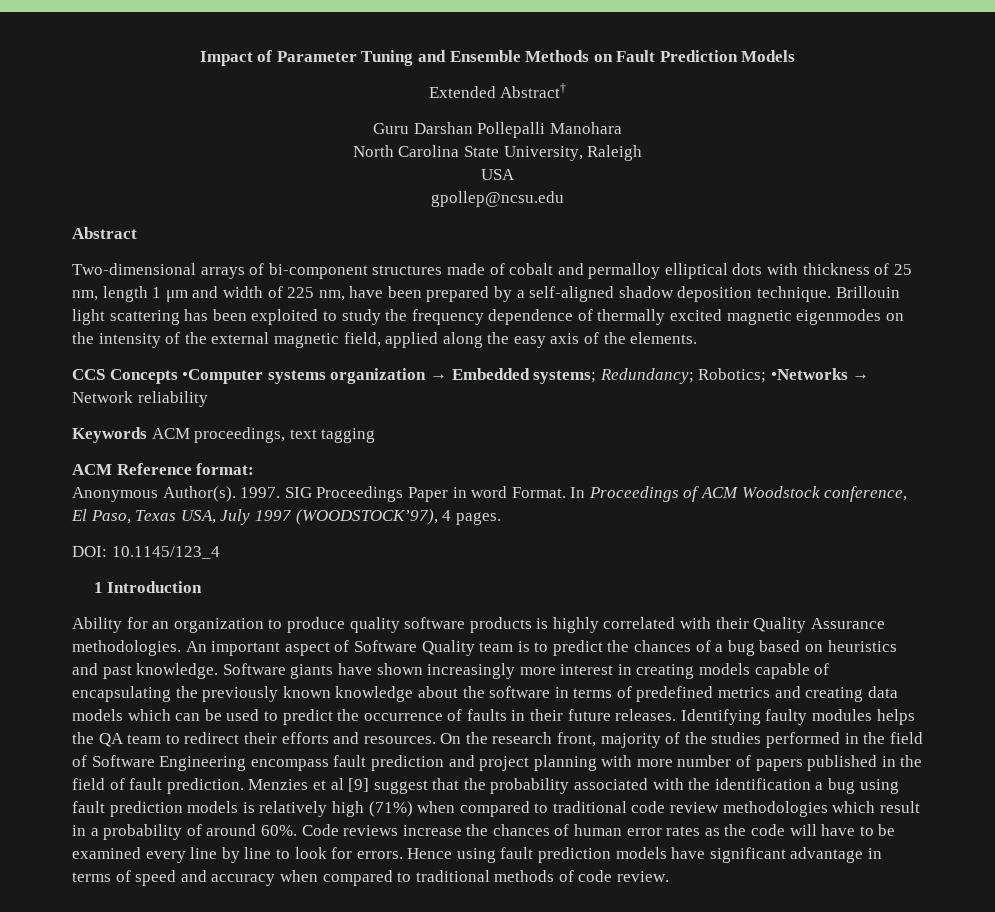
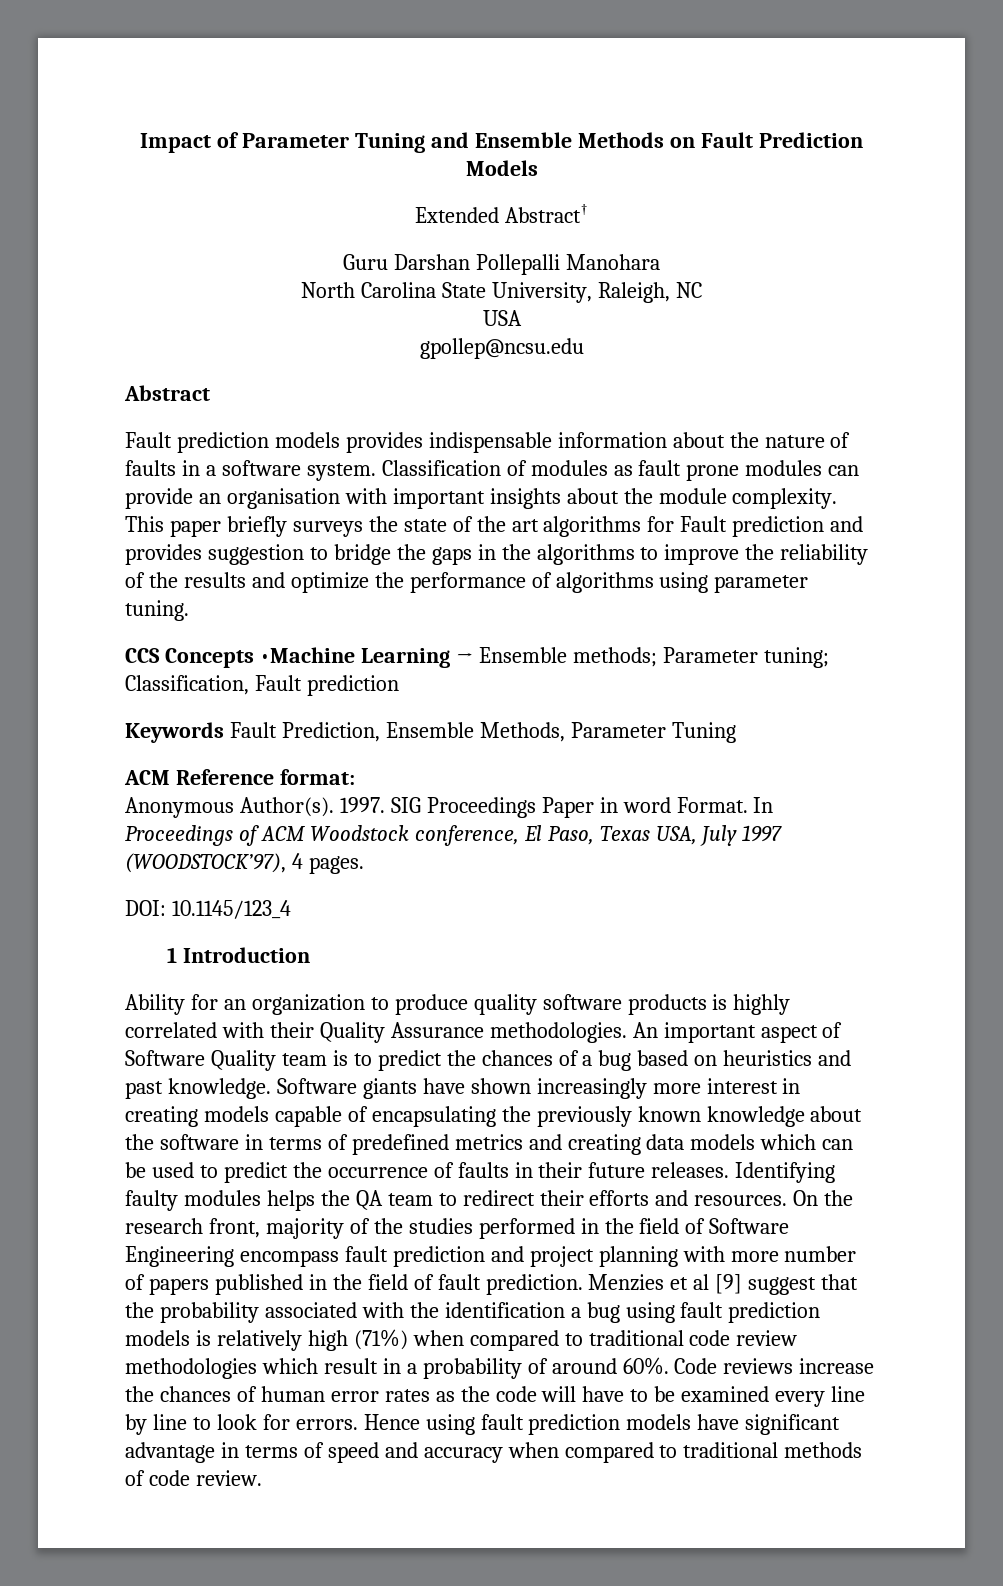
[587,145,643,161] Raleigh -> [597,282,702,303] Raleigh, NC
[72,263,912,279] [72,286,900,302] [72,309,904,325] [72,332,698,348] [72,368,870,384] [72,391,208,407] [72,427,376,443] Two-dimensional arrays of bi-component structures made of cobalt and permalloy elliptical dots with thickness of 25 nm, length 1 μm and width of 225 nm, have been prepared by a self-aligned shadow deposition technique. Brillouin light scattering has been exploited to study the frequency dependence of thermally excited magnetic eigenmodes on the intensity of the external magnetic field, applied along the easy axis of the elements. // CCS Concepts •Computer systems organization → Embedded systems; Redundancy; Robotics; •Networks → Network reliability // Keywords ACM proceedings, text tagging -> [125,432,851,453] [125,460,860,481] [125,488,838,509] [125,516,864,537] [125,544,869,565] [125,572,809,593] [125,600,189,621] [125,647,829,668] [125,675,399,696] [125,722,736,743] Fault prediction models provides indispensable information about the nature of faults in a software system. Classification of modules as fault prone modules can provide an organisation with important insights about the module complexity. This paper briefly surveys the state of the art algorithms for Fault prediction and provides suggestion to bridge the gaps in the algorithms to improve the reliability of the results and optimize the performance of algorithms using parameter tuning. // CCS Concepts •Machine Learning → Ensemble methods; Parameter tuning; Classification, Fault prediction // Keywords Fault Prediction, Ensemble Methods, Parameter Tuning

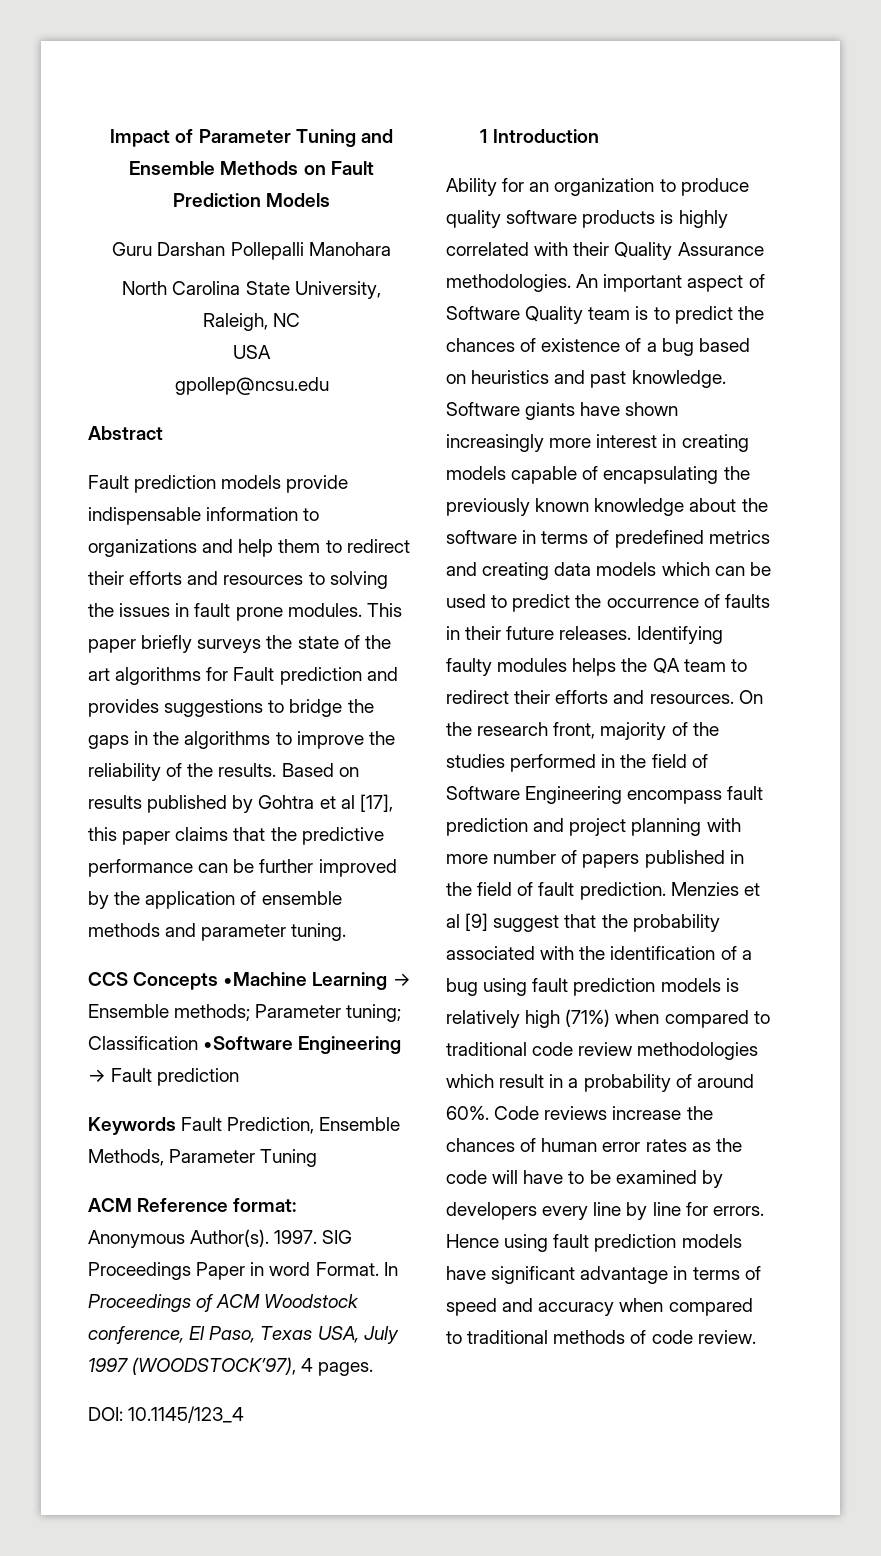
[415,204,588,223] // Extended Abstract† -> (331, 200) none
[345,432,423,453] provides -> [286,475,349,493] provide
[672,432,851,448] [125,460,860,481] [125,488,838,509] about the nature of faults in a software system. Classification of modules as fault prone modules can provide an organisation with important insights about the module complexity. -> [303,508,320,521] [88,539,410,557] [88,571,388,589] [88,603,362,621] to organizations and help them to redirect their efforts and resources to solving the issues in fault prone modules.
[207,544,304,565] suggestion -> [164,699,264,717] suggestions
[183,572,709,593] results and optimize the performance of algorithms using -> [218,763,359,777] [88,794,393,813] [88,827,384,845] [88,859,397,877] [88,891,342,909] [88,923,197,937] results. Based on results published by Gohtra et al [17], this paper claims that the predictive performance can be further improved by the application of ensemble methods and
[125,675,249,695] Classification, -> [88,1036,402,1054] [88,1069,106,1082] Classification •Software Engineering →
(579, 1058) none -> [541,338,642,352] existence of
(565, 1310) none -> [720,946,737,960] of
(770, 1394) none -> [701,1170,723,1188] [446,1202,537,1220] by developers
[192,1414,257,1430] to look -> (681, 1209) none

